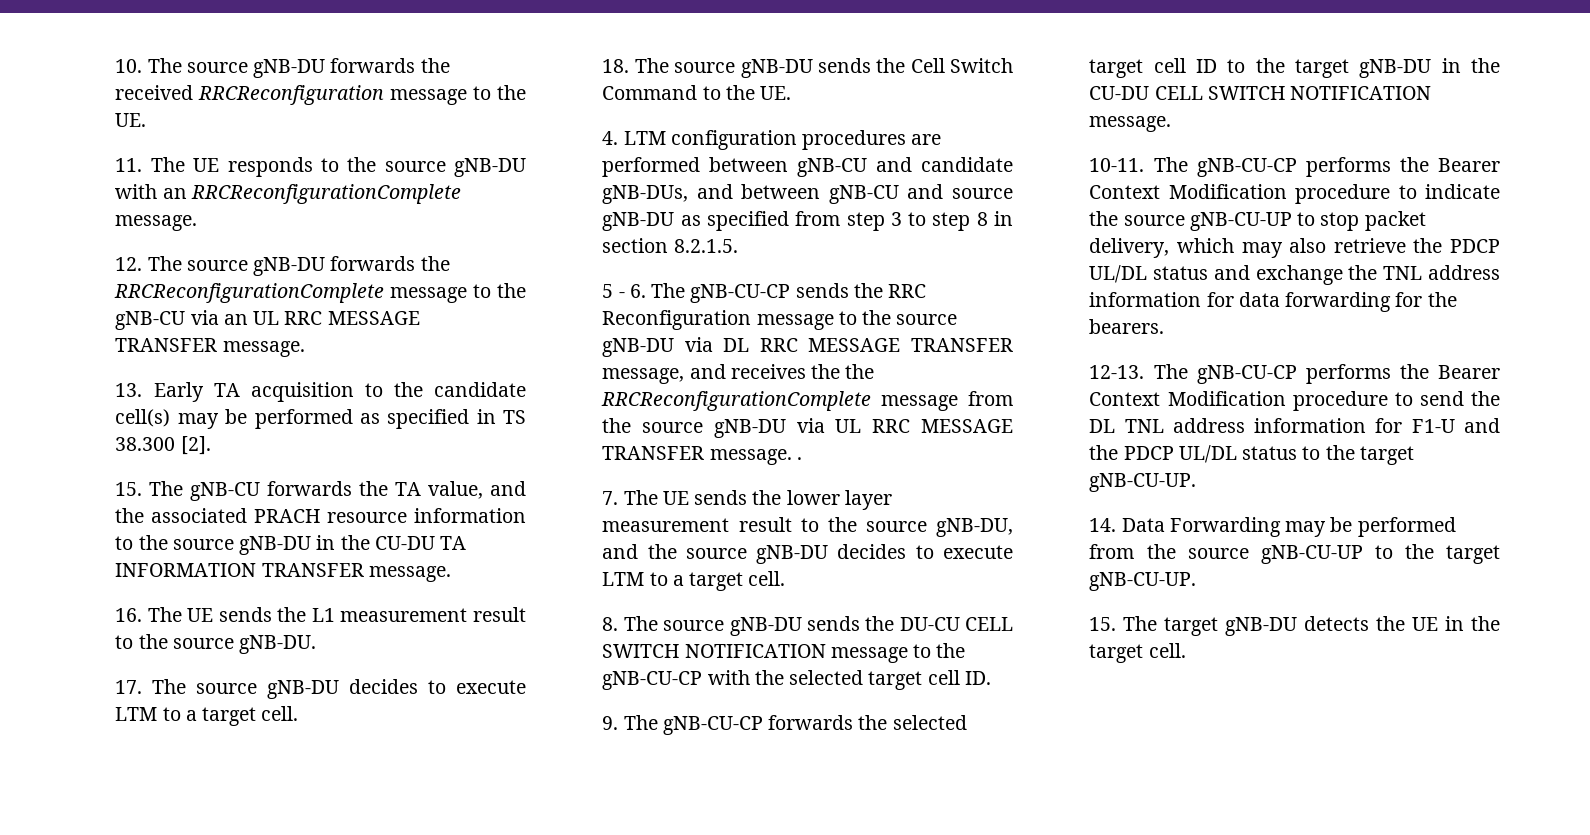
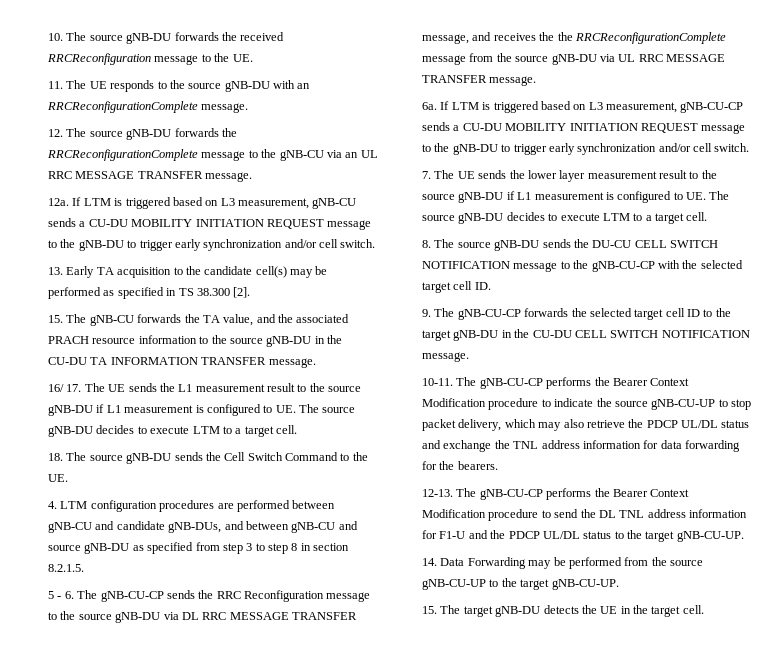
(305, 349) none -> [48,197,357,209] [48,218,372,230] [48,239,376,251] // 12a. If LTM is triggered based on L3 measurement, gNB-CU sends a CU-DU MOBILITY INITIATION REQUEST message to the gNB-DU to trigger early synchronization and/or cell switch.
[115,608,143,622] 16. -> [48,384,82,392] 16/ 17.
[239,635,317,654] [115,680,143,694] gNB-DU. // 17. -> [48,404,296,416] gNB-DU if L1 measurement is configured to UE.
[796,457,802,460] . -> [422,101,744,113] [422,122,746,134] [422,143,750,155] // 6a. If LTM is triggered based on L3 measurement, gNB-CU-CP sends a CU-DU MOBILITY INITIATION REQUEST message to the gNB-DU to trigger early synchronization and/or cell switch.
[936,518,1013,537] [602,544,677,559] gNB-DU, and the -> [458,191,730,203] gNB-DU if L1 measurement is configured to UE. The

